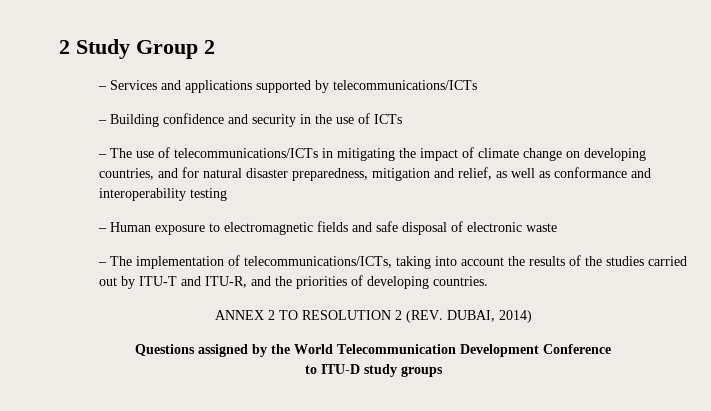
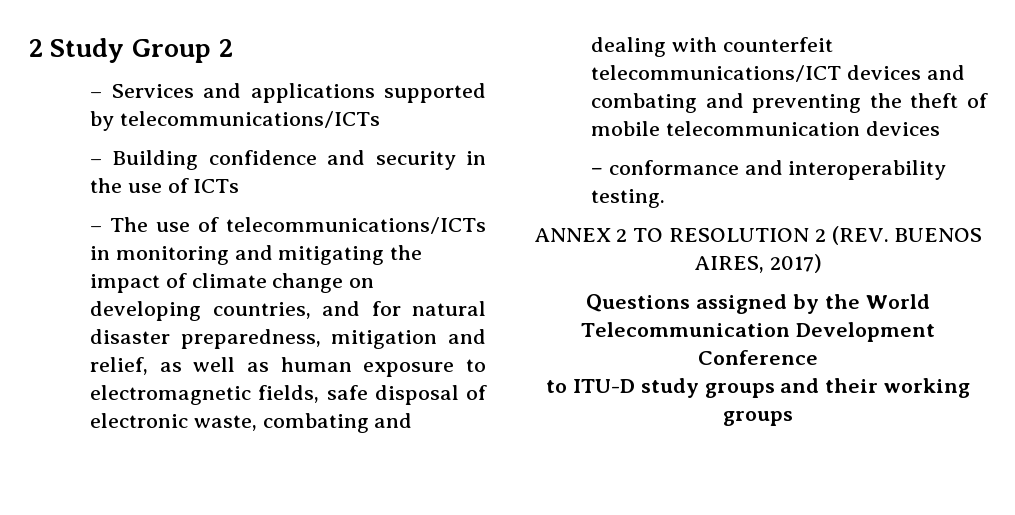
(333, 153) none -> [115,245,273,265] monitoring and
[553,167,651,178] [98,188,227,201] [97,222,151,232] conformance and interoperability testing // – Human -> [280,357,352,372] human
[316,221,372,232] fields and -> [258,385,320,403] fields,
[525,223,557,232] [97,255,687,269] [98,275,488,289] waste // – The implementation of telecommunications/ICTs, taking into account the results of the studies carried out by ITU-T and ITU-R, and the priorities of developing countries. -> [193,413,413,433] [591,37,833,57] [591,65,965,82] [591,93,988,113] [591,121,940,136] [591,160,947,180] [591,189,666,208] waste, combating and dealing with counterfeit telecommunications/ICT devices and combating and preventing the theft of mobile telecommunication devices // − conformance and interoperability testing.
[446,310,532,323] DUBAI, 2014) -> [894,228,983,242] [694,254,822,273] BUENOS AIRES, 2017)
(443, 371) none -> [780,378,970,398] [723,411,793,426] and their working groups

